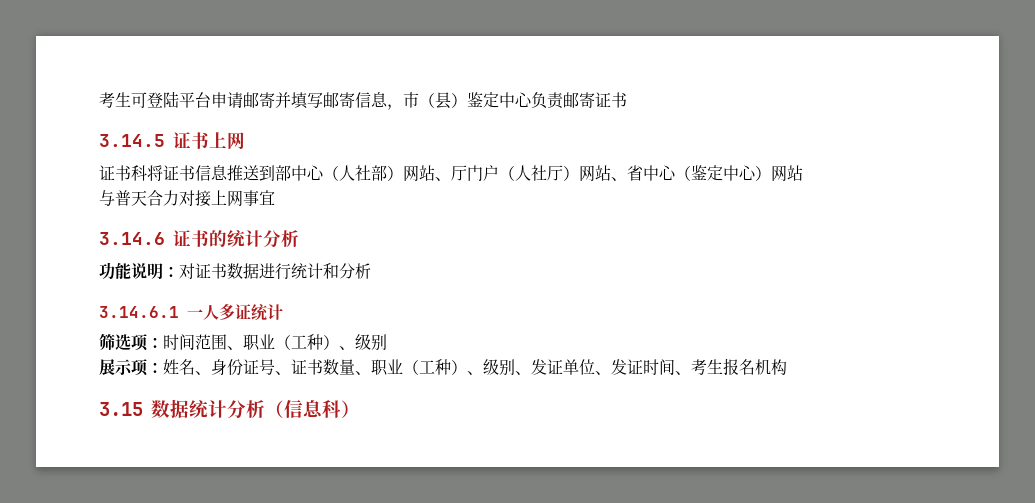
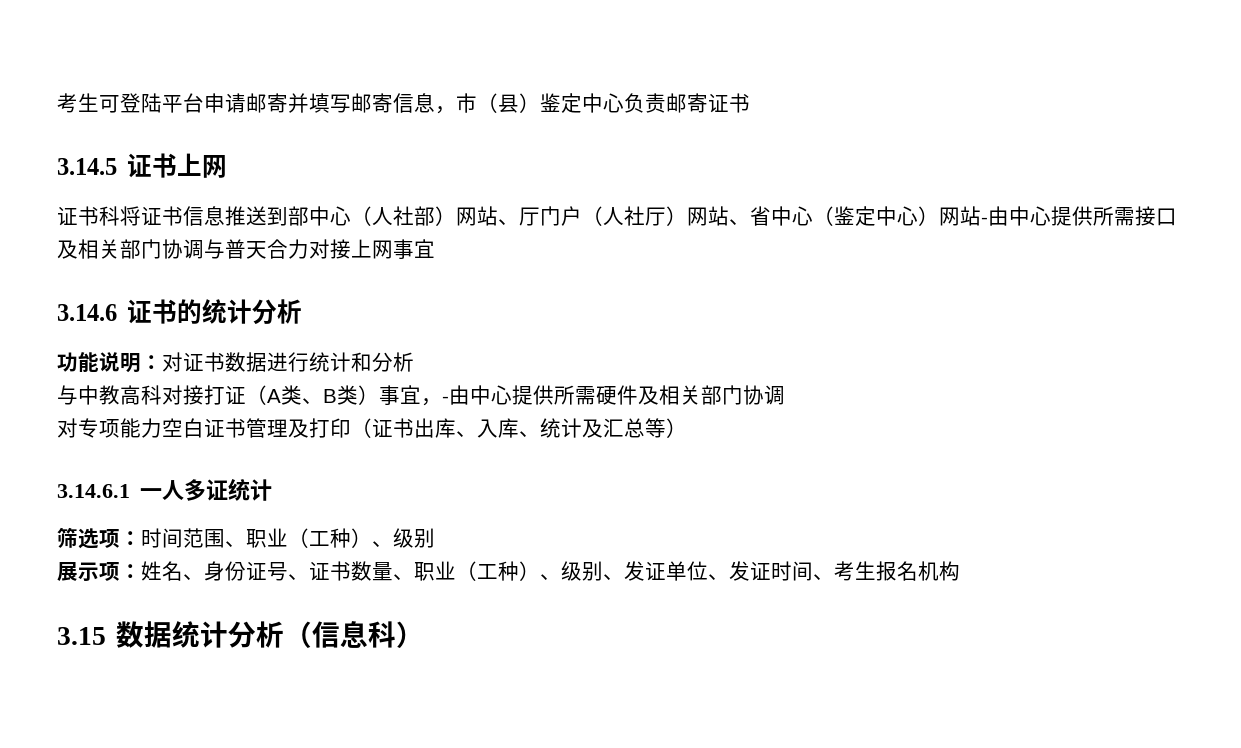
(803, 173) // -> [981,206,1177,226] [57,239,204,259] -由中心提供所需接口及相关部门协调
(371, 271) none -> [57,385,785,406] [57,418,687,438] // 与中教高科对接打证（A类、B类）事宜，-由中心提供所需硬件及相关部门协调 // 对专项能力空白证书管理及打印（证书出库、入库、统计及汇总等）

